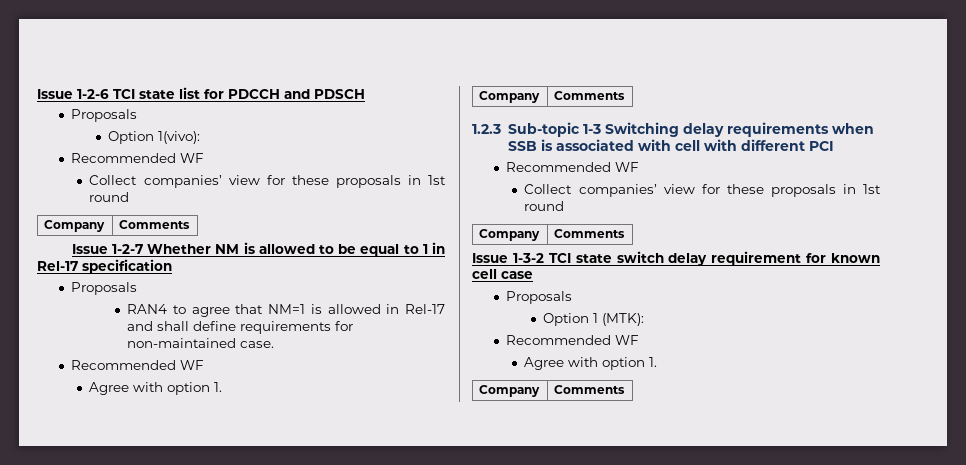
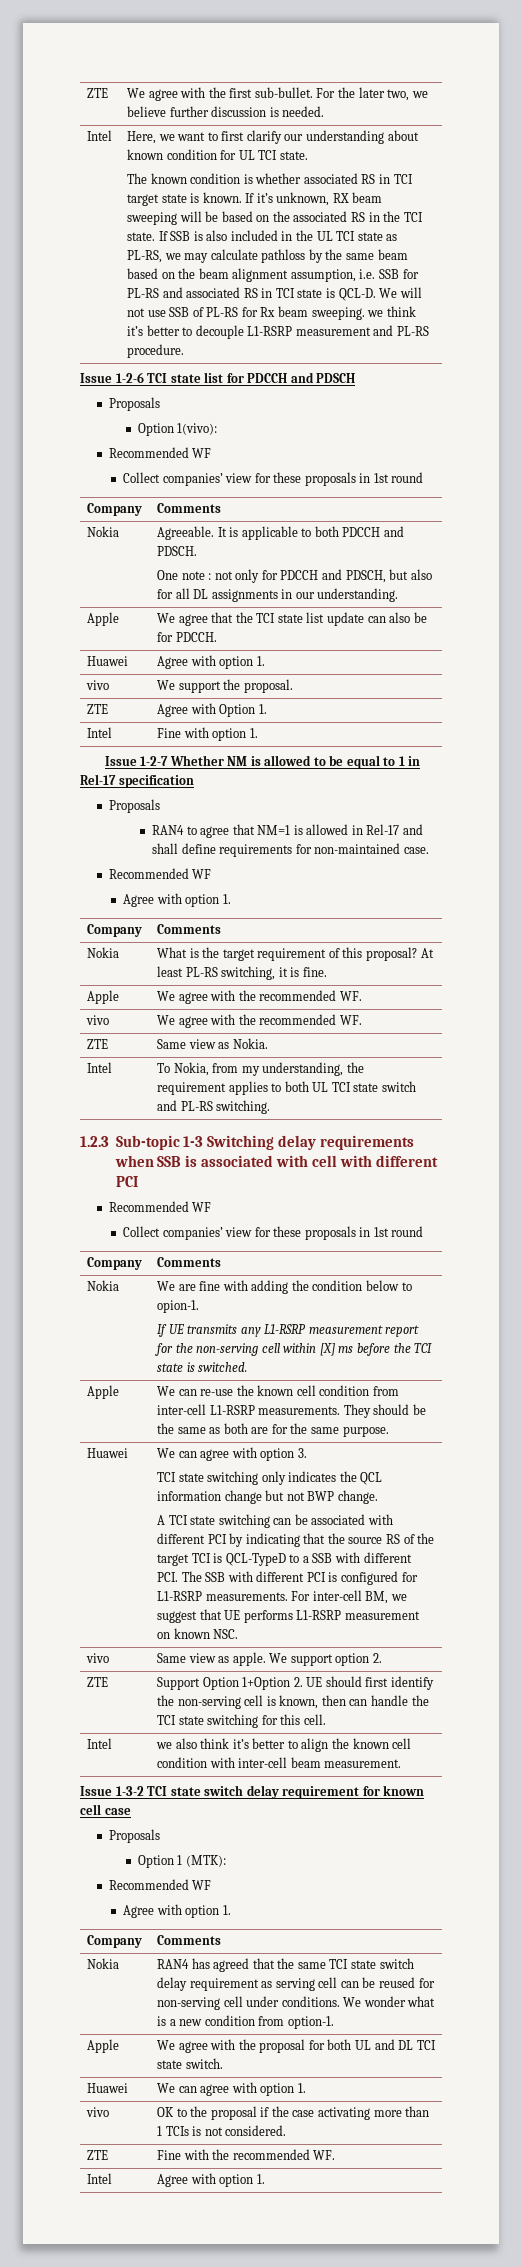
(37, 94) none -> [87,88,109,98] [127,87,428,101] [127,106,325,117] [87,130,113,141] [127,130,419,144] [127,149,308,160] [127,173,413,184] [127,192,382,206] [127,211,423,225] [127,230,398,241] [127,249,408,263] [127,268,419,282] [127,287,422,301] [127,306,416,320] [127,325,429,339] [127,344,185,358] ZTE | We agree with the first sub-bullet. For the later two, we believe further discussion is needed. // Intel | Here, we want to first clarify our understanding about known condition for UL TCI state. // The known condition is whether associated RS in TCI target state is known. If it’s unknown, RX beam sweeping will be based on the associated RS in the TCI state. If SSB is also included in the UL TCI state as PL-RS, we may calculate pathloss by the same beam based on the beam alignment assumption, i.e. SSB for PL-RS and associated RS in TCI state is QCL-D. We will not use SSB of PL-RS for Rx beam sweeping. we think it’s better to decouple L1-RSRP measurement and PL-RS procedure. //
(191, 224) none -> [87,526,120,537] [157,526,404,540] [157,546,198,556] [157,569,432,583] [157,588,399,602] [87,612,120,626] [157,612,427,626] [157,632,217,642] [87,656,129,666] [157,655,265,669] [86,680,110,690] [157,679,293,693] [87,704,109,714] [157,703,267,717] [87,727,113,738] [157,727,258,741] // Nokia | Agreeable. It is applicable to both PDCCH and PDSCH. // One note : not only for PDCCH and PDSCH, but also for all DL assignments in our understanding. // Apple | We agree that the TCI state list update can also be for PDCCH. // Huawei | Agree with option 1. // vivo | We support the proposal. // ZTE | Agree with Option 1. // Intel | Fine with option 1.
(626, 95) none -> [87,947,120,958] [157,947,434,961] [157,966,327,980] [87,990,120,1004] [157,990,362,1004] [86,1015,110,1025] [157,1014,362,1028] [87,1039,109,1049] [157,1038,268,1049] [87,1062,113,1073] [157,1062,364,1076] [157,1081,416,1095] [157,1100,271,1114] // Nokia | What is the target requirement of this proposal? At least PL-RS switching, it is fine. // Apple | We agree with the recommended WF. // vivo | We agree with the recommended WF. // ZTE | Same view as Nokia. // Intel | To Nokia, from my understanding, the requirement applies to both UL TCI state switch and PL-RS switching.
(626, 233) none -> [87,1280,120,1291] [157,1280,412,1294] [157,1300,200,1313] [157,1324,420,1337] [155,1343,433,1356] [157,1362,248,1372] [87,1385,120,1399] [157,1385,399,1396] [157,1404,426,1418] [157,1423,389,1437] [87,1448,129,1458] [157,1447,307,1461] [157,1471,383,1485] [157,1490,378,1504] [157,1514,393,1528] [157,1533,435,1547] [157,1552,412,1566] [157,1571,418,1585] [157,1590,407,1604] [157,1609,420,1623] [157,1628,239,1639] [86,1653,110,1663] [157,1652,382,1666] [87,1677,109,1687] [157,1676,434,1690] [157,1695,429,1709] [157,1714,326,1728] [87,1738,113,1749] [156,1738,412,1752] [157,1757,402,1768] // Nokia | We are fine with adding the condition below to opion-1. // If UE transmits any L1-RSRP measurement report for the non-serving cell within [X] ms before the TCI state is switched. // Apple | We can re-use the known cell condition from inter-cell L1-RSRP measurements. They should be the same as both are for the same purpose. // Huawei | We can agree with option 3. // TCI state switching only indicates the QCL information change but not BWP change. // A TCI state switching can be associated with different PCI by indicating that the source RS of the target TCI is QCL-TypeD to a SSB with different PCI. The SSB with different PCI is configured for L1-RSRP measurements. For inter-cell BM, we suggest that UE performs L1-RSRP measurement on known NSC. // vivo | Same view as apple. We support option 2. // ZTE | Support Option 1+Option 2. UE should first identify the non-serving cell is known, then can handle the TCI state switching for this cell. // Intel | we also think it’s better to align the known cell condition with inter-cell beam measurement.
(626, 389) none -> [87,1958,120,1969] [157,1958,414,1972] [157,1977,435,1991] [157,1996,436,2010] [157,2015,334,2029] [87,2039,120,2053] [157,2039,436,2053] [157,2058,223,2069] [87,2083,129,2093] [157,2082,306,2096] [86,2107,110,2117] [157,2106,430,2120] [157,2125,287,2136] [87,2150,109,2160] [157,2149,336,2160] [87,2173,113,2184] [157,2173,265,2187] // Nokia | RAN4 has agreed that the same TCI state switch delay requirement as serving cell can be reused for non-serving cell under conditions. We wonder what is a new condition from option-1. // Apple | We agree with the proposal for both UL and DL TCI state switch. // Huawei | We can agree with option 1. // vivo | OK to the proposal if the case activating more than 1 TCIs is not considered. // ZTE | Fine with the recommended WF. // Intel | Agree with option 1.

